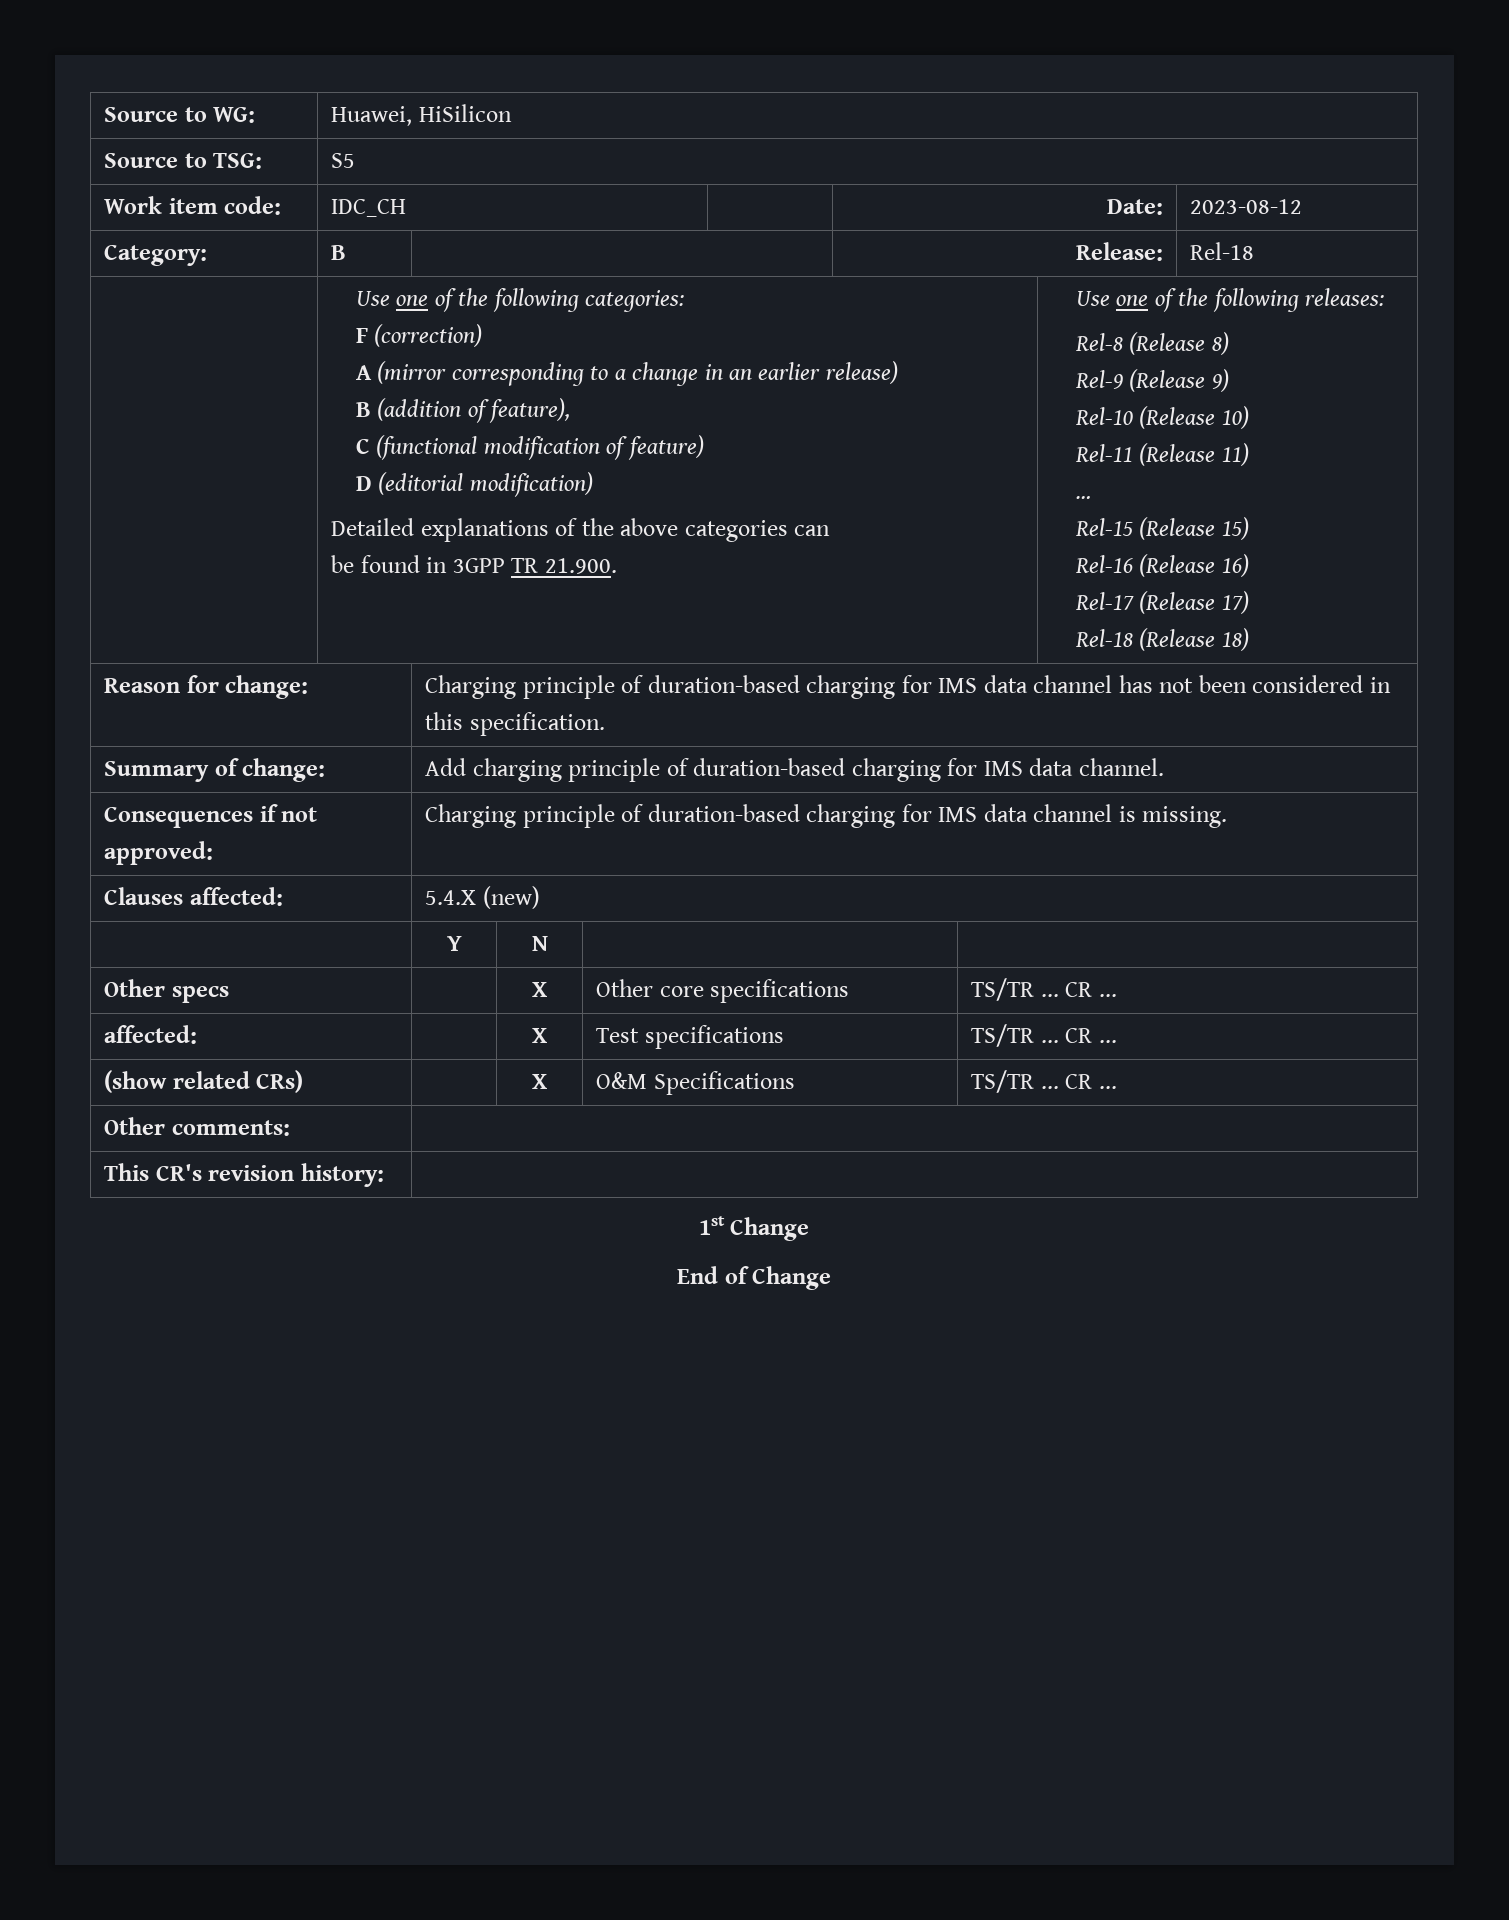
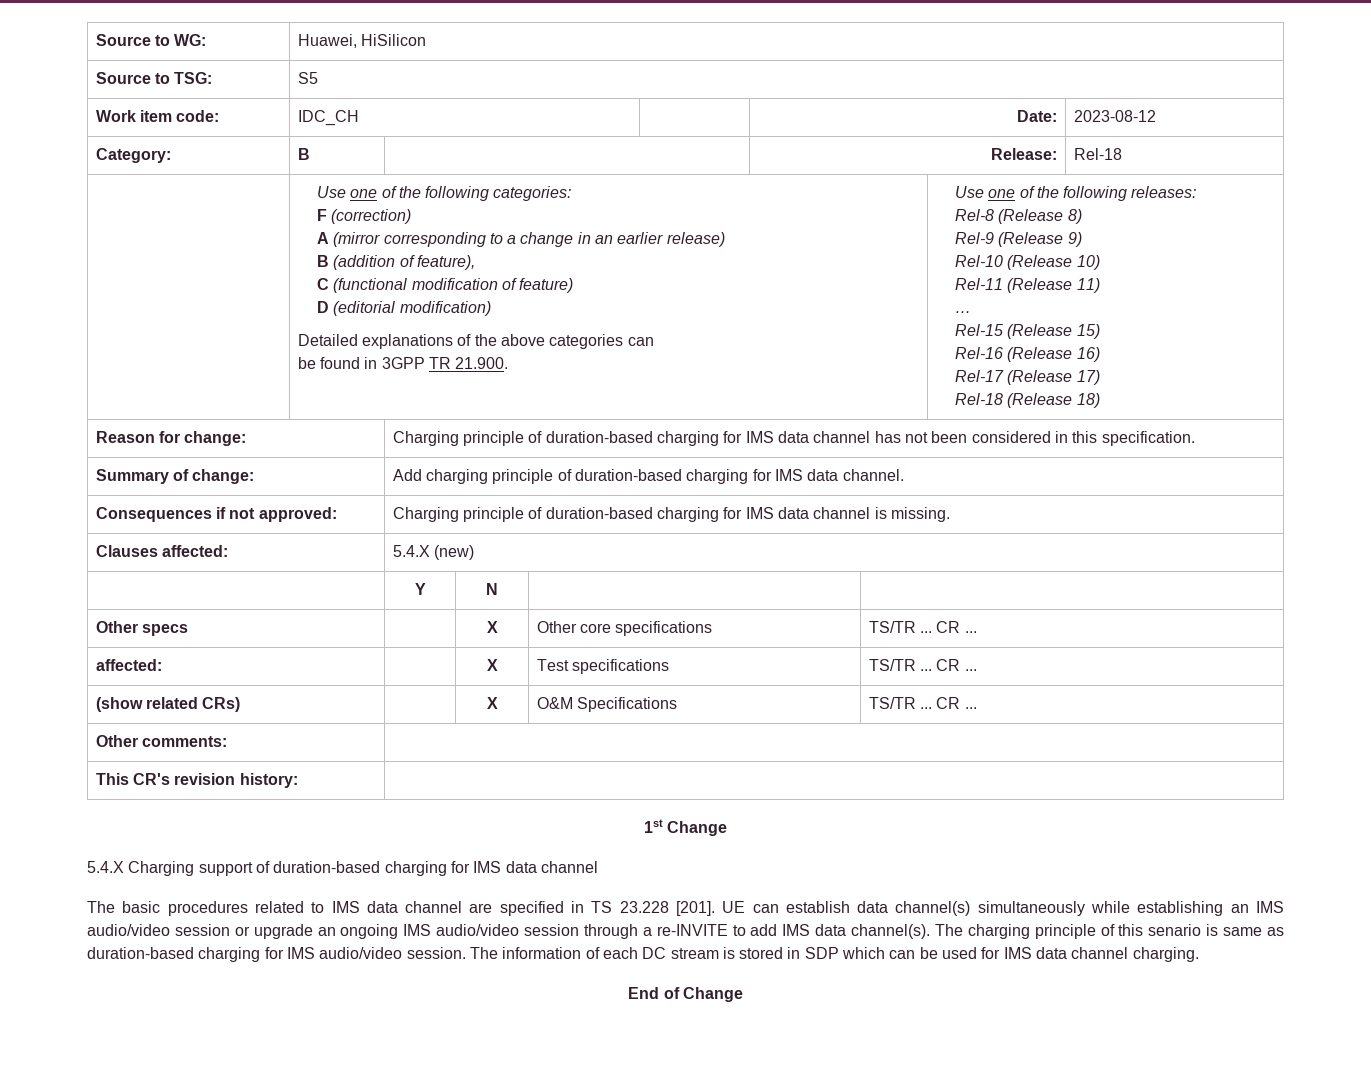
(810, 1229) none -> [87,861,598,876] [87,901,1285,916] [87,924,1285,939] [87,947,1199,962] // 5.4.X Charging support of duration-based charging for IMS data channel // The basic procedures related to IMS data channel are specified in TS 23.228 [201]. UE can establish data channel(s) simultaneously while establishing an IMS audio/video session or upgrade an ongoing IMS audio/video session through a re-INVITE to add IMS data channel(s). The charging principle of this senario is same as duration-based charging for IMS audio/video session. The information of each DC stream is stored in SDP which can be used for IMS data channel charging.

